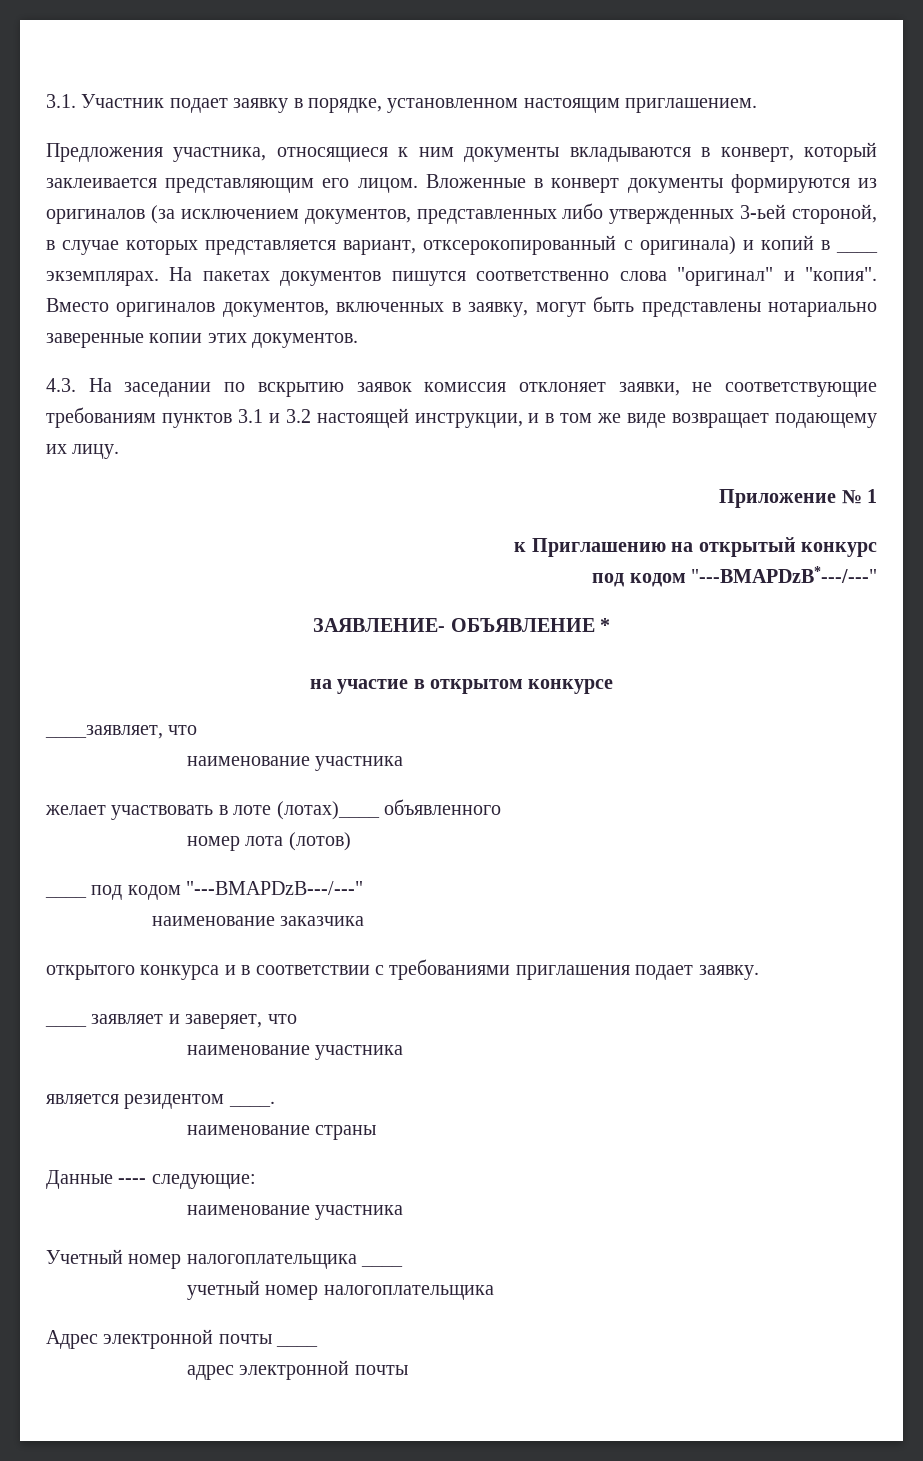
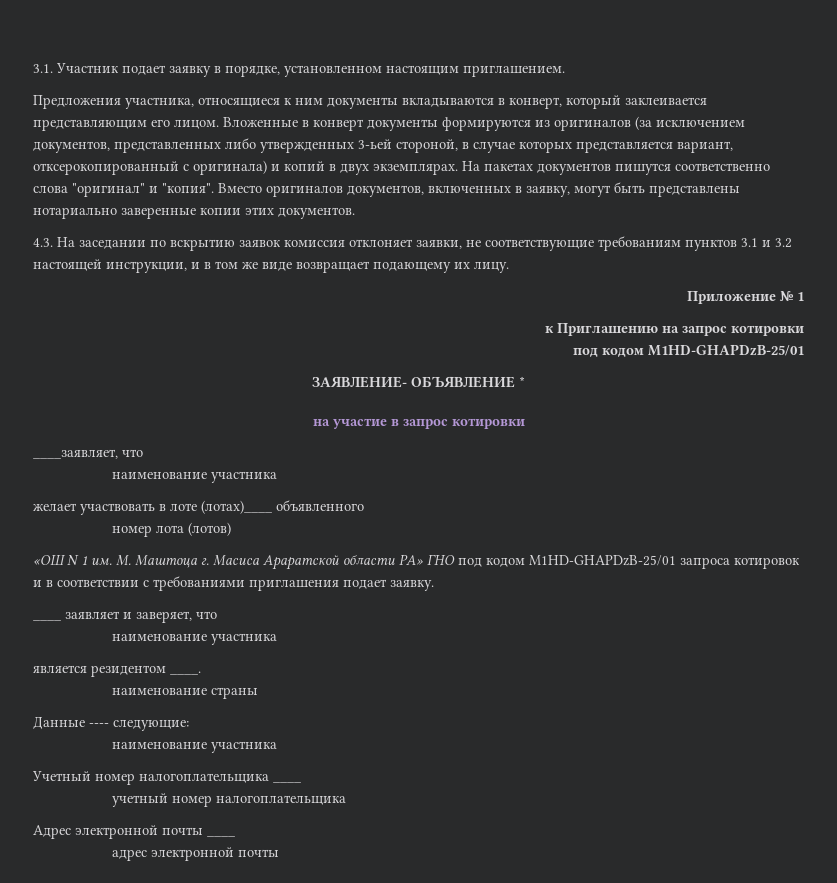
[836,250,879,253] ____ -> [340,164,369,175] двух
[698,537,877,557] [592,566,877,587] открытый конкурс // под кодом "---BMAPDzB*---/---" -> [682,325,804,336] [573,344,804,358] запрос котировки // под кодом M1HD-GHAPDzB-25/01
[429,679,614,694] открытом конкурсе -> [402,418,525,429] запрос котировки
[45,881,364,900] [151,916,365,926] [46,965,220,980] ____ под кодом "---BMAPDzB---/---" // наименование заказчика // открытого конкурса -> [33,554,800,570] «ОШ N 1 им. М. Маштоца г. Масиса Араратской области РА» ГНО под кодом M1HD-GHAPDzB-25/01 запроса котировок

